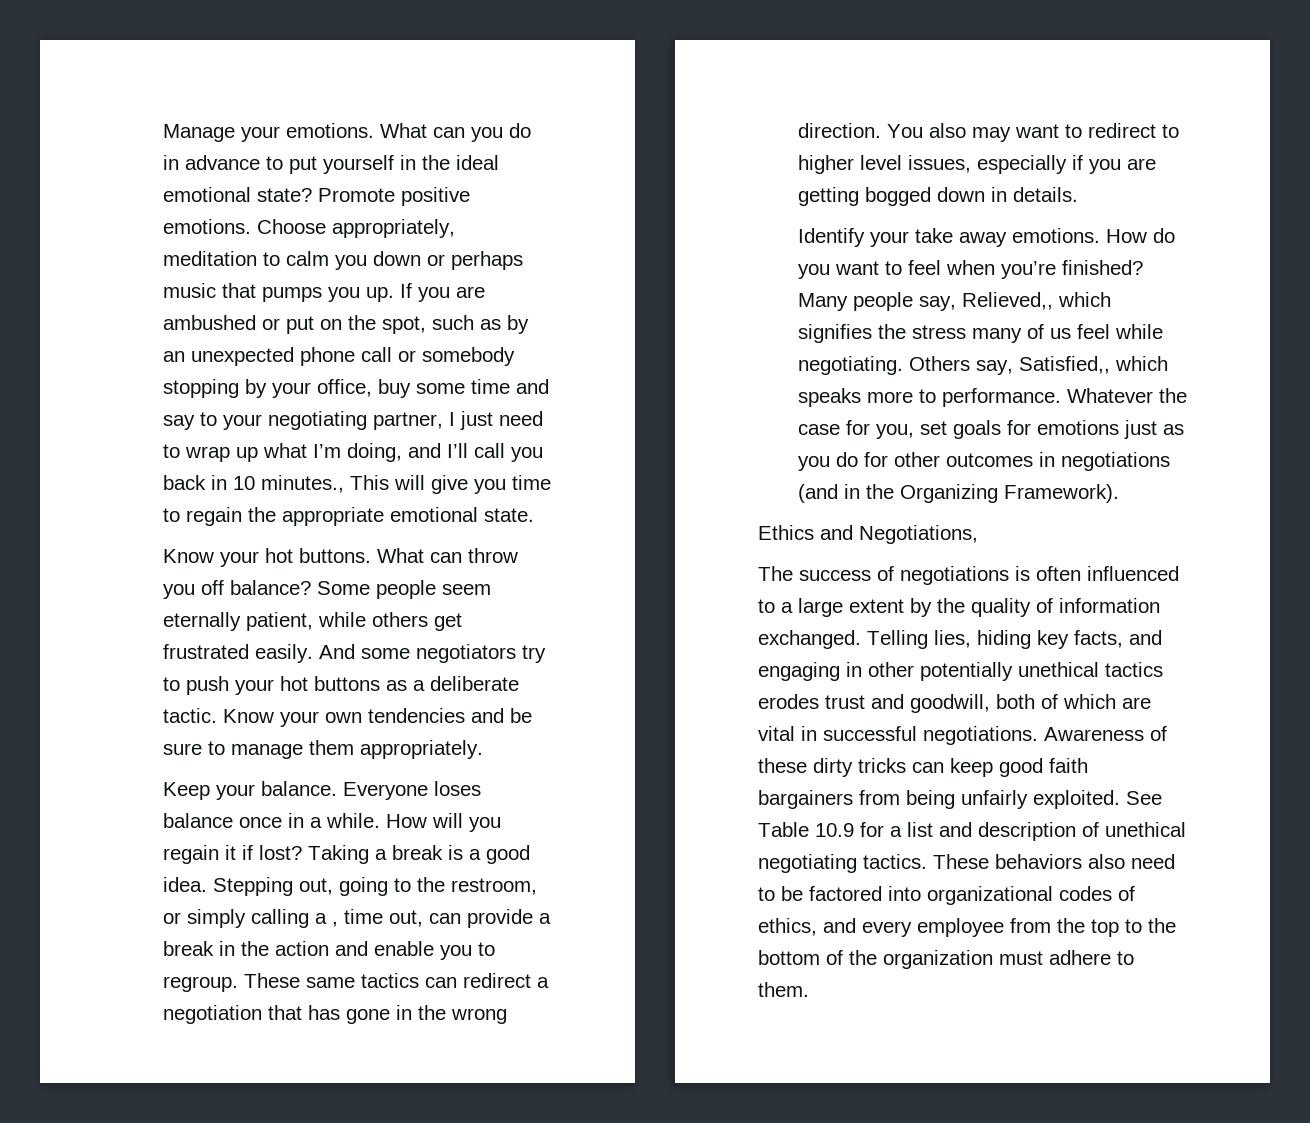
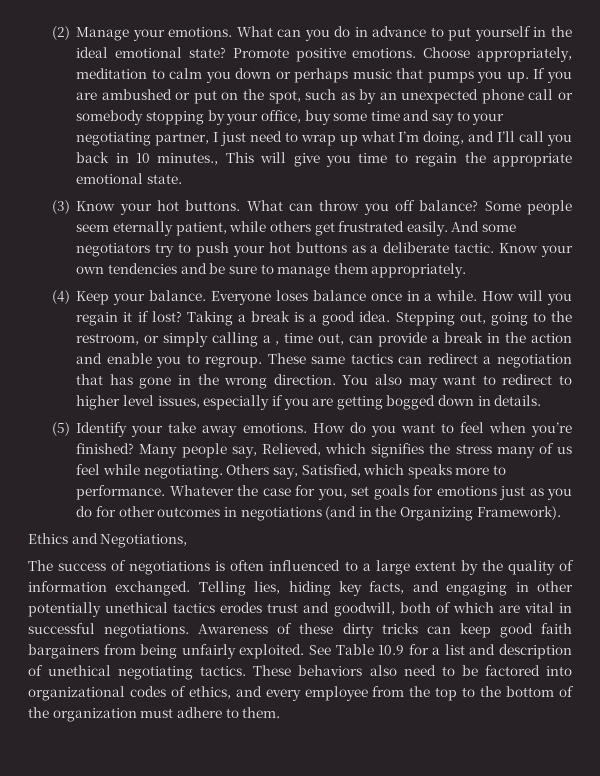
(162, 133) none -> [51,26,70,40] (2)
(534, 515) none -> [51,200,70,214] (3)
(483, 749) none -> [51,290,70,304] (4)
(1078, 194) none -> [51,422,70,436] (5)
[961,292,1053,310] Relieved,, -> [261,443,321,456] Relieved,
[1018,356,1110,374] Satisfied,, -> [301,464,361,477] Satisfied,

